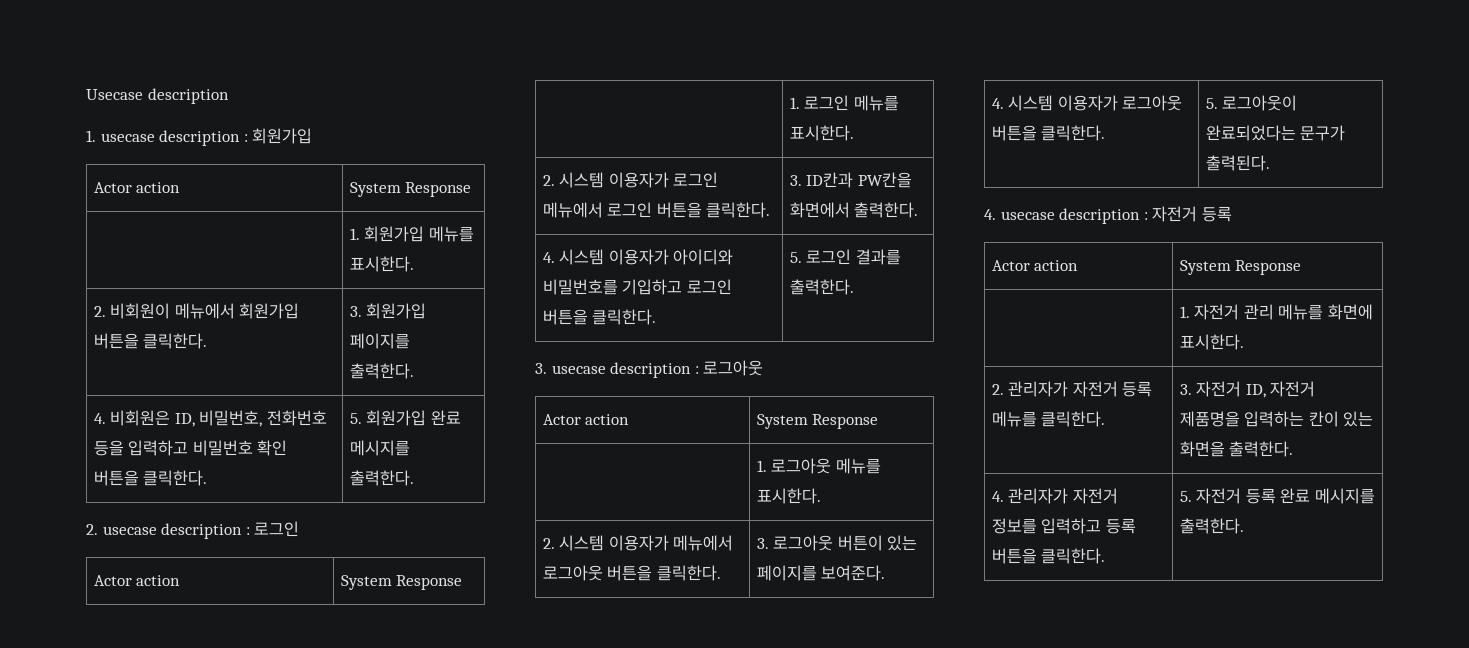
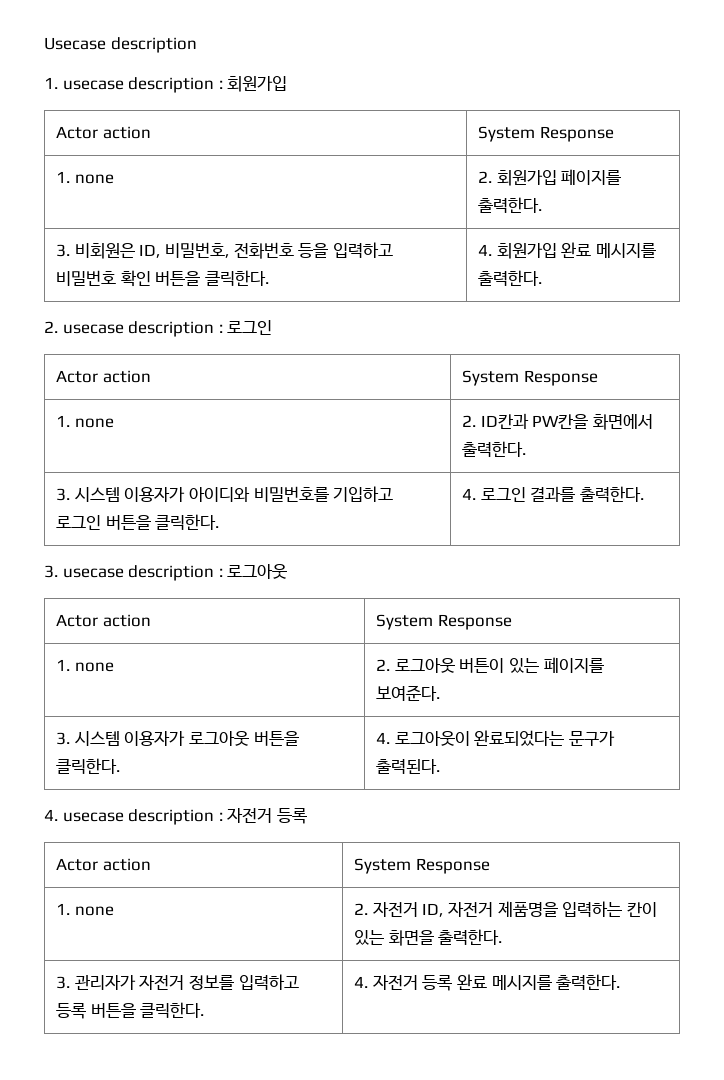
[349,226,474,242] [349,256,414,272] [93,303,300,319] [93,333,208,349] [349,306,362,317] | 1. 회원가입 메뉴를 표시한다. // 2. 비회원이 메뉴에서 회원가입 버튼을 클릭한다. | 3. -> [56,171,114,184] [478,171,493,183] 1. none | 2.
[93,413,106,424] 4. -> [56,244,71,257] 3.
[349,413,362,424] 5. -> [478,244,493,256] 4.
[789,95,899,111] [789,125,854,141] [542,172,719,188] [542,202,771,218] [789,175,802,186] | 1. 로그인 메뉴를 표시한다. // 2. 시스템 이용자가 로그인 메뉴에서 로그인 버튼을 클릭한다. | 3. -> [56,415,114,428] [462,415,477,427] 1. none | 2.
[542,252,555,263] 4. -> [56,488,71,501] 3.
[789,252,802,263] 5. -> [462,488,477,500] 4.
[756,458,881,474] [756,488,821,504] [542,535,734,551] [542,565,721,581] [756,538,769,549] | 1. 로그아웃 메뉴를 표시한다. // 2. 시스템 이용자가 메뉴에서 로그아웃 버튼을 클릭한다. | 3. -> [56,659,114,672] [376,659,391,671] 1. none | 2.
[991,98,1004,109] 4. -> [56,732,71,745] 3.
[1205,98,1218,109] 5. -> [376,732,391,744] 4.
[1179,304,1373,320] [1179,334,1244,350] [991,381,1153,397] [991,411,1106,427] [1179,384,1192,395] | 1. 자전거 관리 메뉴를 화면에 표시한다. // 2. 관리자가 자전거 등록 메뉴를 클릭한다. | 3. -> [56,903,114,916] [354,903,369,915] 1. none | 2.
[991,491,1004,502] 4. -> [56,976,71,989] 3.
[1179,491,1192,502] 5. -> [354,976,369,988] 4.

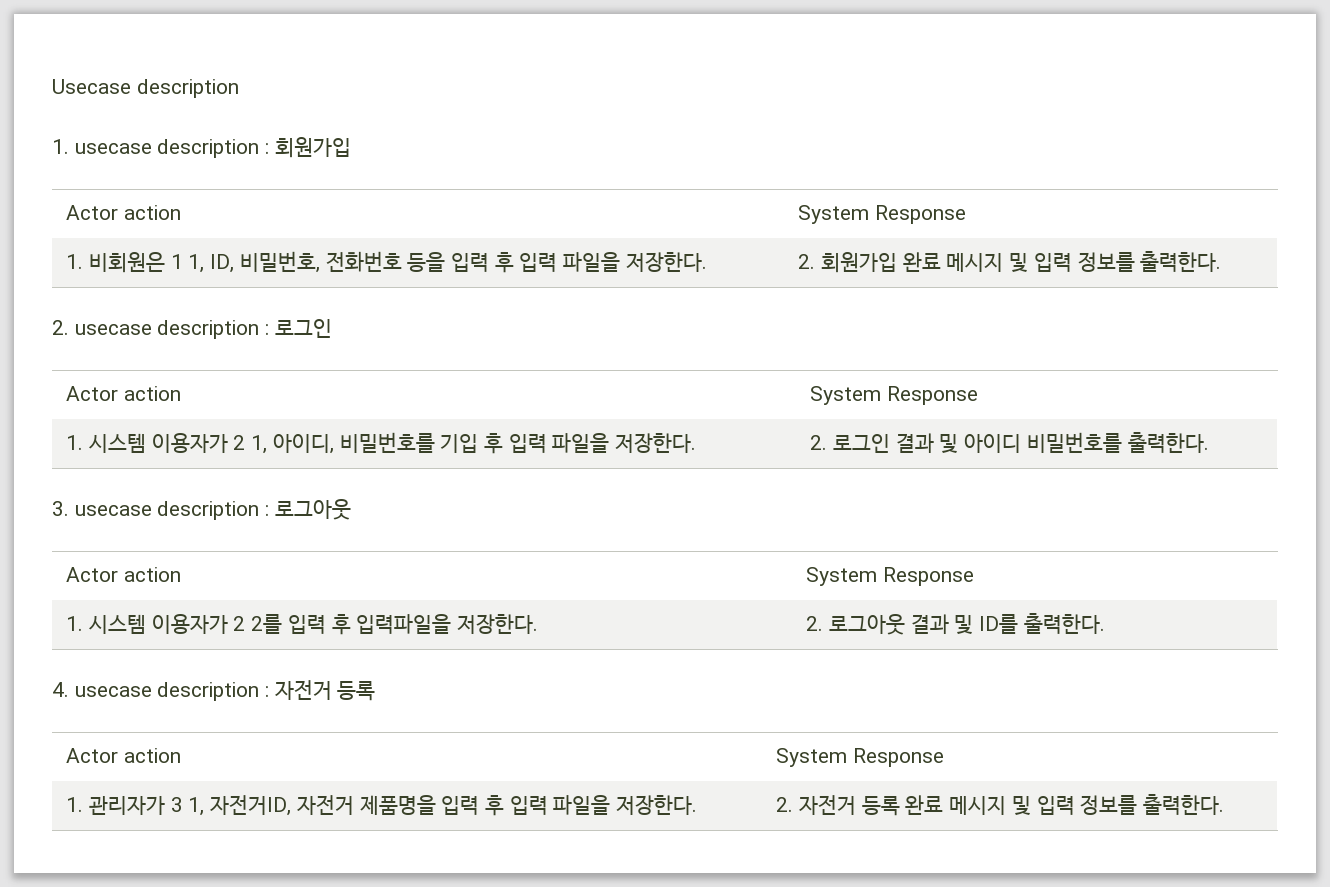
[74,174,114,184] [478,169,622,186] [478,197,543,213] [56,242,393,259] [56,270,270,287] [478,242,657,259] none | 2. 회원가입 페이지를 출력한다. // 3. 비회원은 ID, 비밀번호, 전화번호 등을 입력하고 비밀번호 확인 버튼을 클릭한다. | 4. 회원가입 완료 메시지를 -> [89,251,707,273] [798,252,1135,273] 비회원은 1 1, ID, 비밀번호, 전화번호 등을 입력 후 입력 파일을 저장한다. | 2. 회원가입 완료 메시지 및 입력 정보를
[74,418,114,428] [462,413,654,430] [462,441,527,457] [56,486,394,502] [56,514,220,530] [462,486,576,502] none | 2. ID칸과 PW칸을 화면에서 출력한다. // 3. 시스템 이용자가 아이디와 비밀번호를 기입하고 로그인 버튼을 클릭한다. | 4. 로그인 결과를 -> [89,432,696,454] [810,432,1122,453] 시스템 이용자가 2 1, 아이디, 비밀번호를 기입 후 입력 파일을 저장한다. | 2. 로그인 결과 및 아이디 비밀번호를
[74,662,114,672] [376,657,604,673] [376,685,441,701] [56,731,299,746] [56,758,121,774] [376,730,616,746] [376,759,441,774] none | 2. 로그아웃 버튼이 있는 페이지를 보여준다. // 3. 시스템 이용자가 로그아웃 버튼을 클릭한다. | 4. 로그아웃이 완료되었다는 문구가 출력된다. -> [89,614,538,635] [806,613,1105,635] 시스템 이용자가 2 2를 입력 후 입력파일을 저장한다. | 2. 로그아웃 결과 및 ID를 출력한다.
[74,906,114,916] [354,901,657,917] [354,929,503,946] [56,974,299,990] [56,1002,205,1019] [354,974,552,991] none | 2. 자전거 ID, 자전거 제품명을 입력하는 칸이 있는 화면을 출력한다. // 3. 관리자가 자전거 정보를 입력하고 등록 버튼을 클릭한다. | 4. 자전거 등록 완료 메시지를 -> [89,795,697,816] [776,795,1138,816] 관리자가 3 1, 자전거ID, 자전거 제품명을 입력 후 입력 파일을 저장한다. | 2. 자전거 등록 완료 메시지 및 입력 정보를

